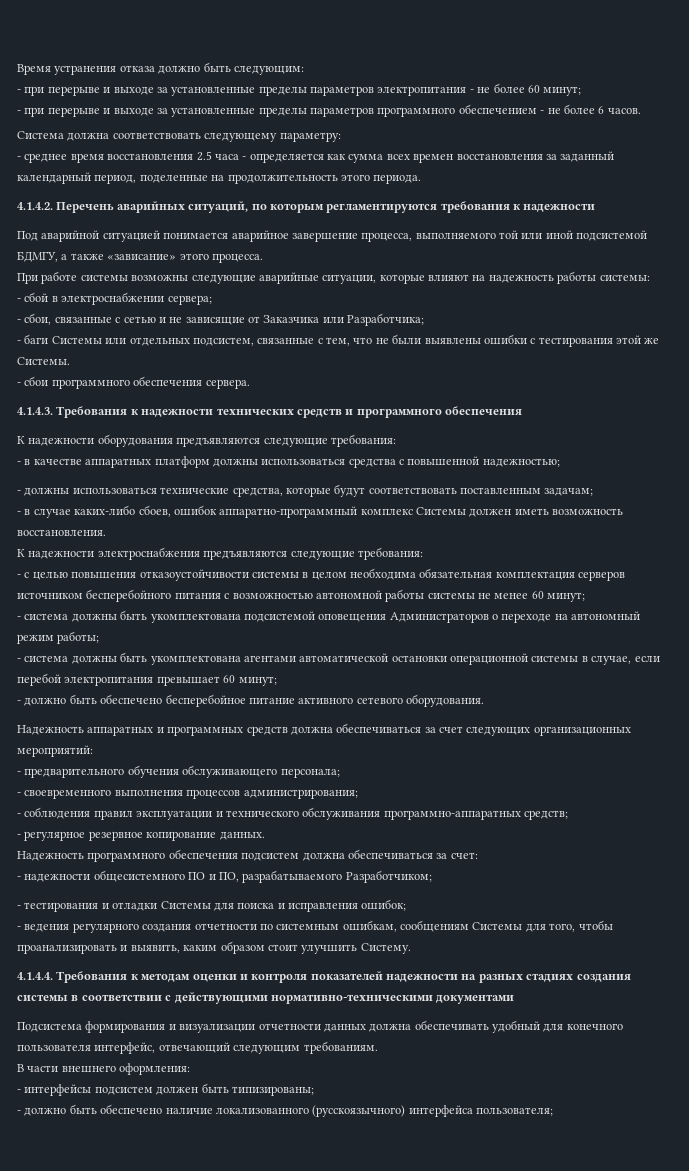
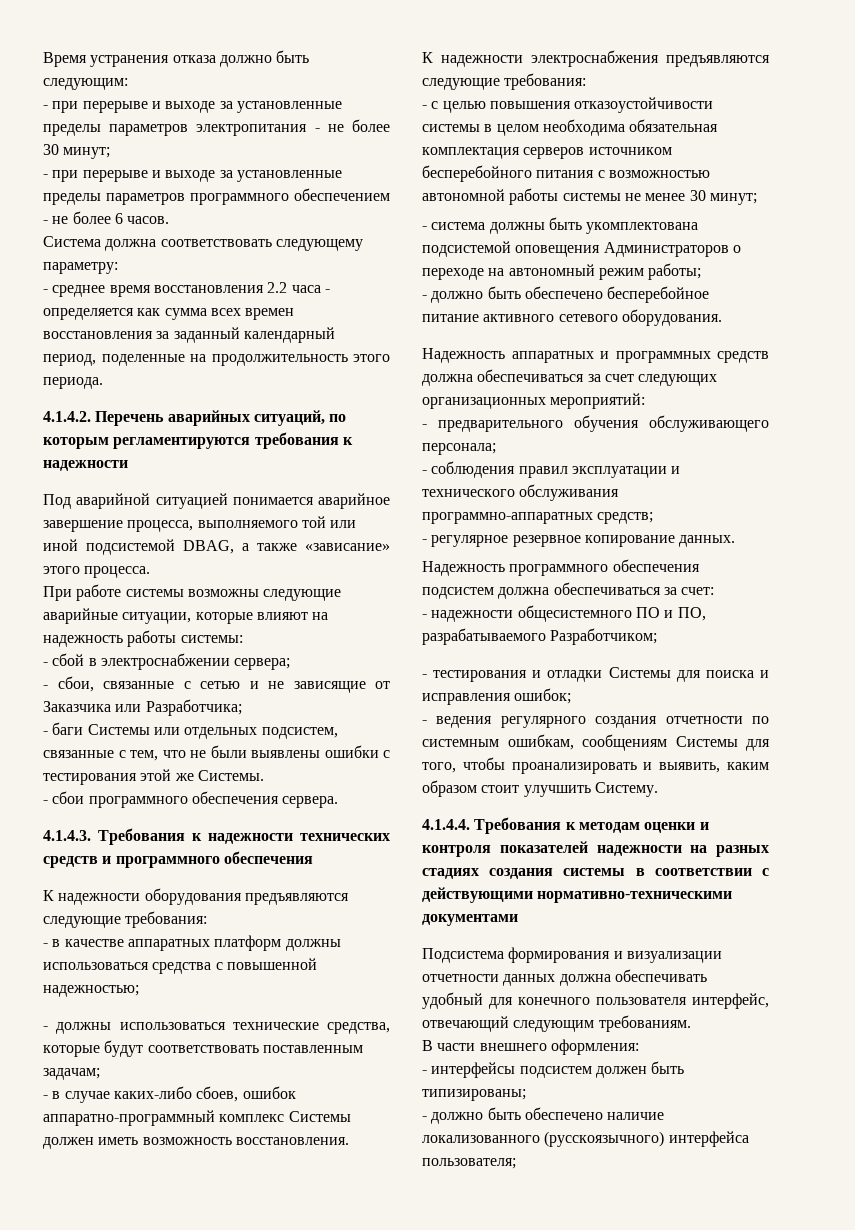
[527,85,540,93] 60 -> [43,144,59,155] 30
[196,151,212,161] 2.5 -> [267,282,288,293] 2.2
[17,251,58,262] БДМГУ, -> [183,540,234,554] DBAG,
[531,591,544,599] 60 -> [689,190,706,201] 30
[17,652,660,665] [17,673,277,686] // - система должны быть укомплектована агентами автоматической остановки операционной системы в случае, если перебой электропитания превышает 60 минут; -> (702, 271) none
[17,789,358,799] // - своевременного выполнения процессов администрирования; -> (496, 449) none

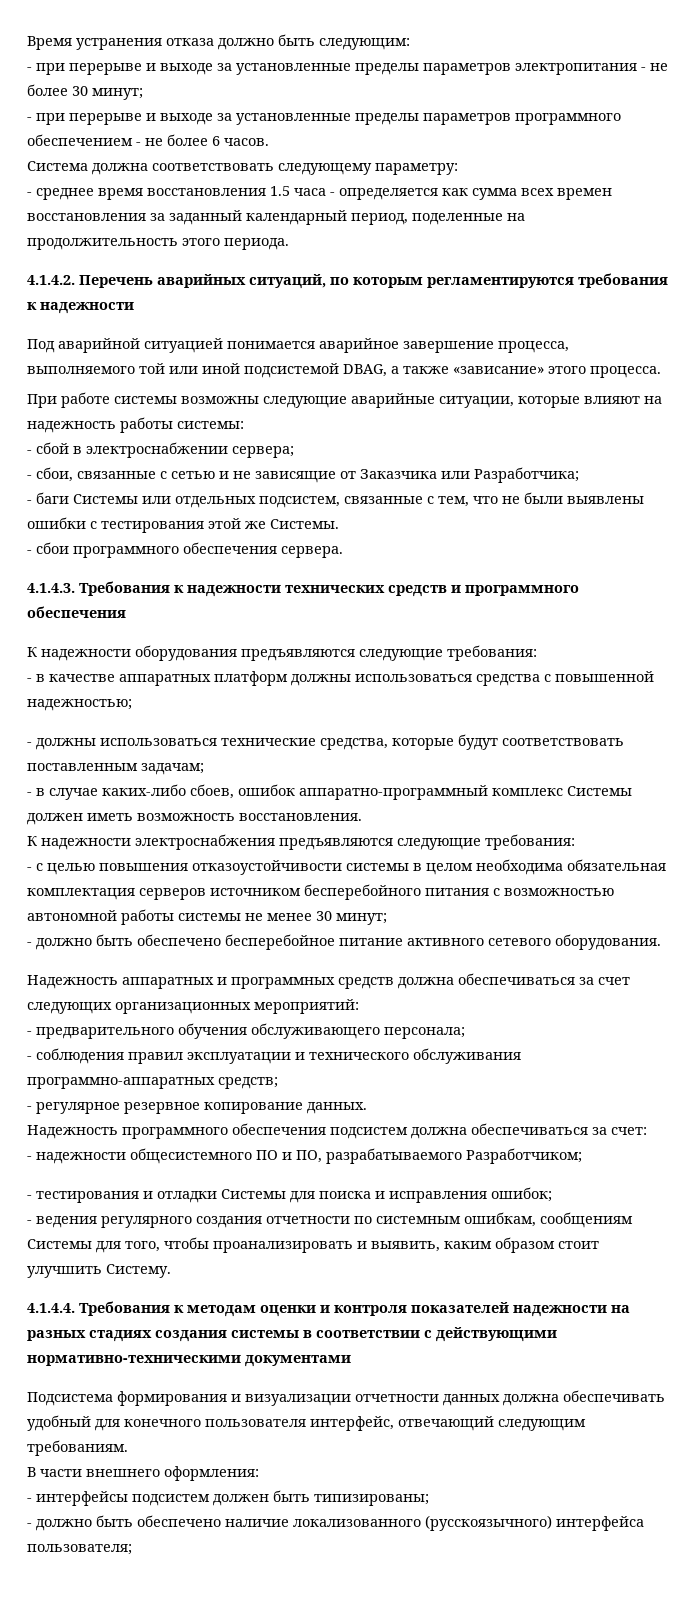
[267,282,288,293] 2.2 -> [270,186,290,196] 1.5
[422,217,699,234] [422,241,741,257] [422,263,702,280] // - система должны быть укомплектована подсистемой оповещения Администраторов о переходе на автономный режим работы; -> (387, 919) none

